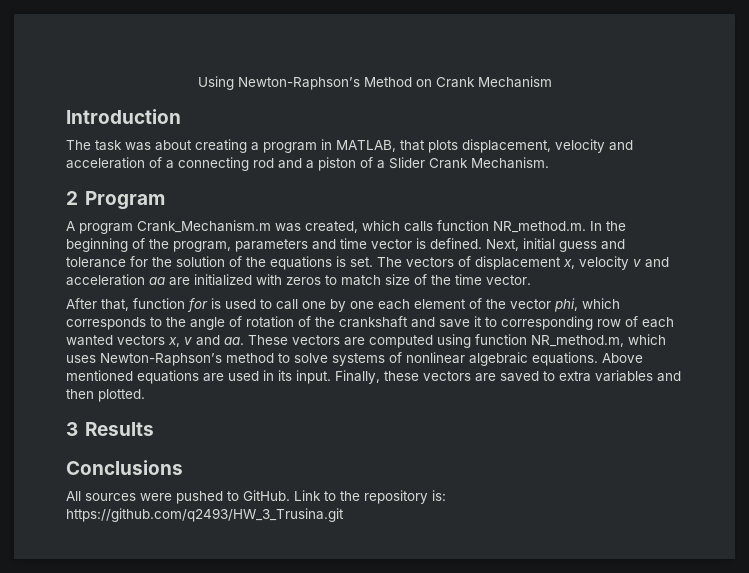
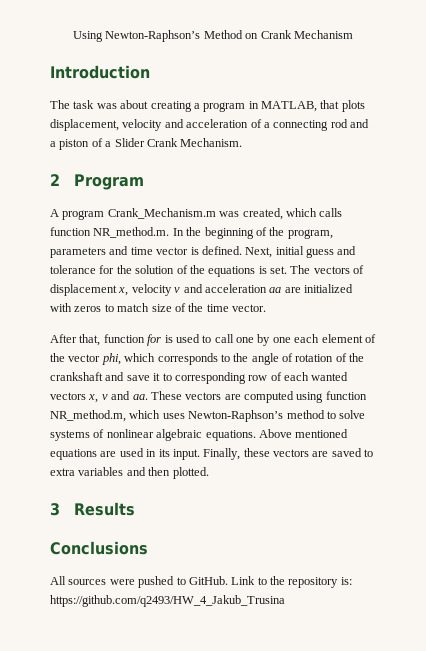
[66,508,344,522] https://github.com/q2493/HW_3_Trusina.git -> [50,595,285,607] https://github.com/q2493/HW_4_Jakub_Trusina

